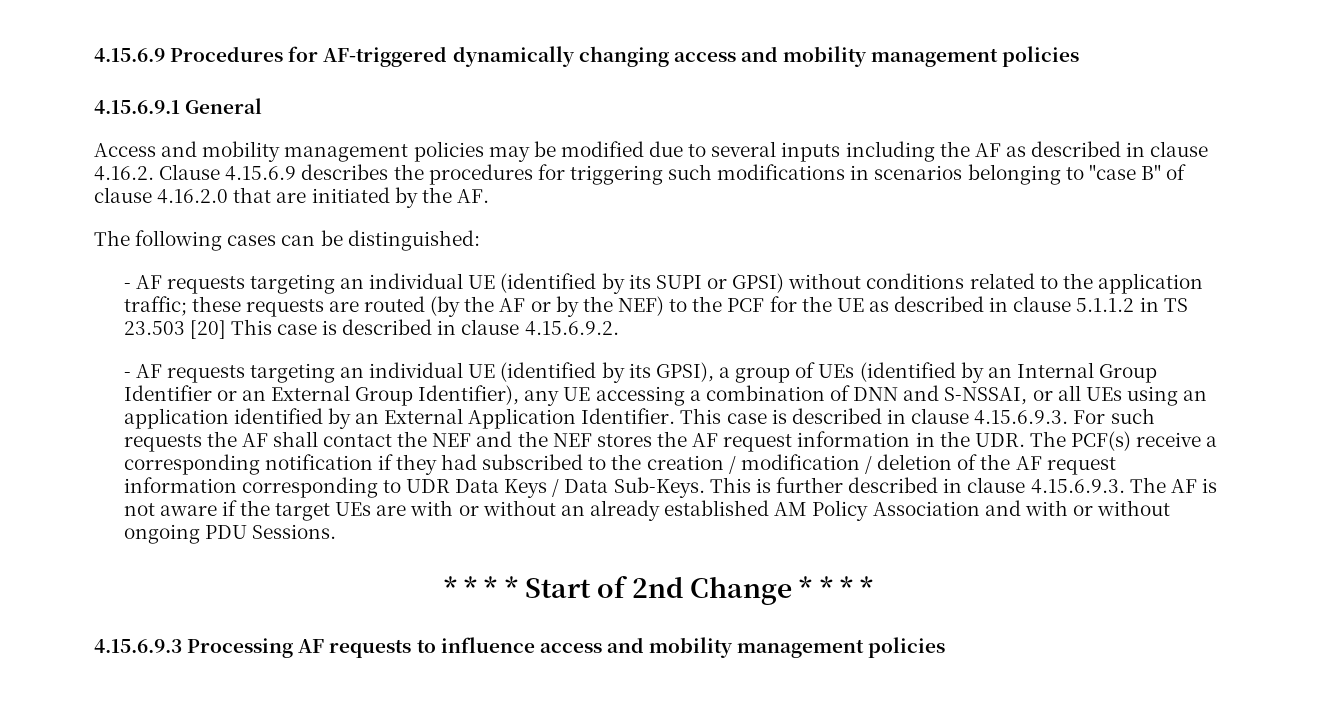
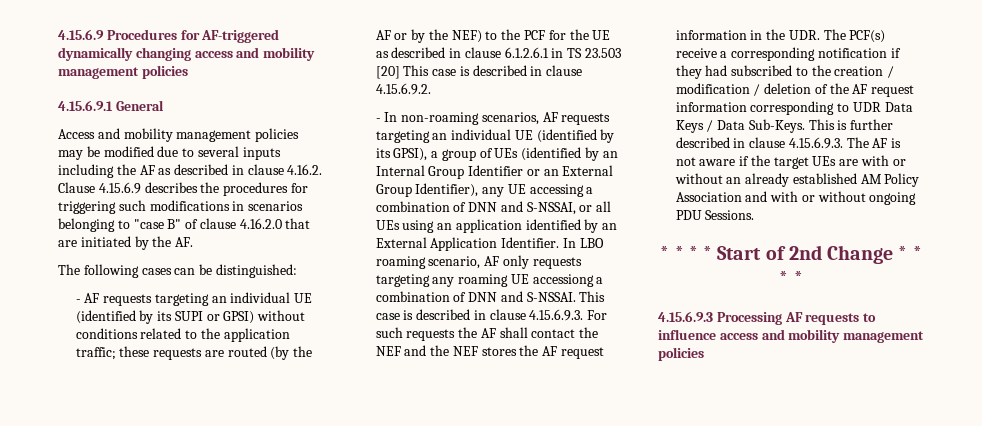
[1076,298,1135,312] 5.1.1.2 -> [504,47,549,58] 6.1.2.6.1
(131, 375) none -> [384,112,539,125] In non-roaming scenarios,
(676, 416) none -> [562,238,604,248] [375,255,582,269] [375,274,604,287] [375,291,576,302] In LBO roaming scenario, AF only requests targeting any roaming UE accessiong a combination of DNN and S-NSSAI.

